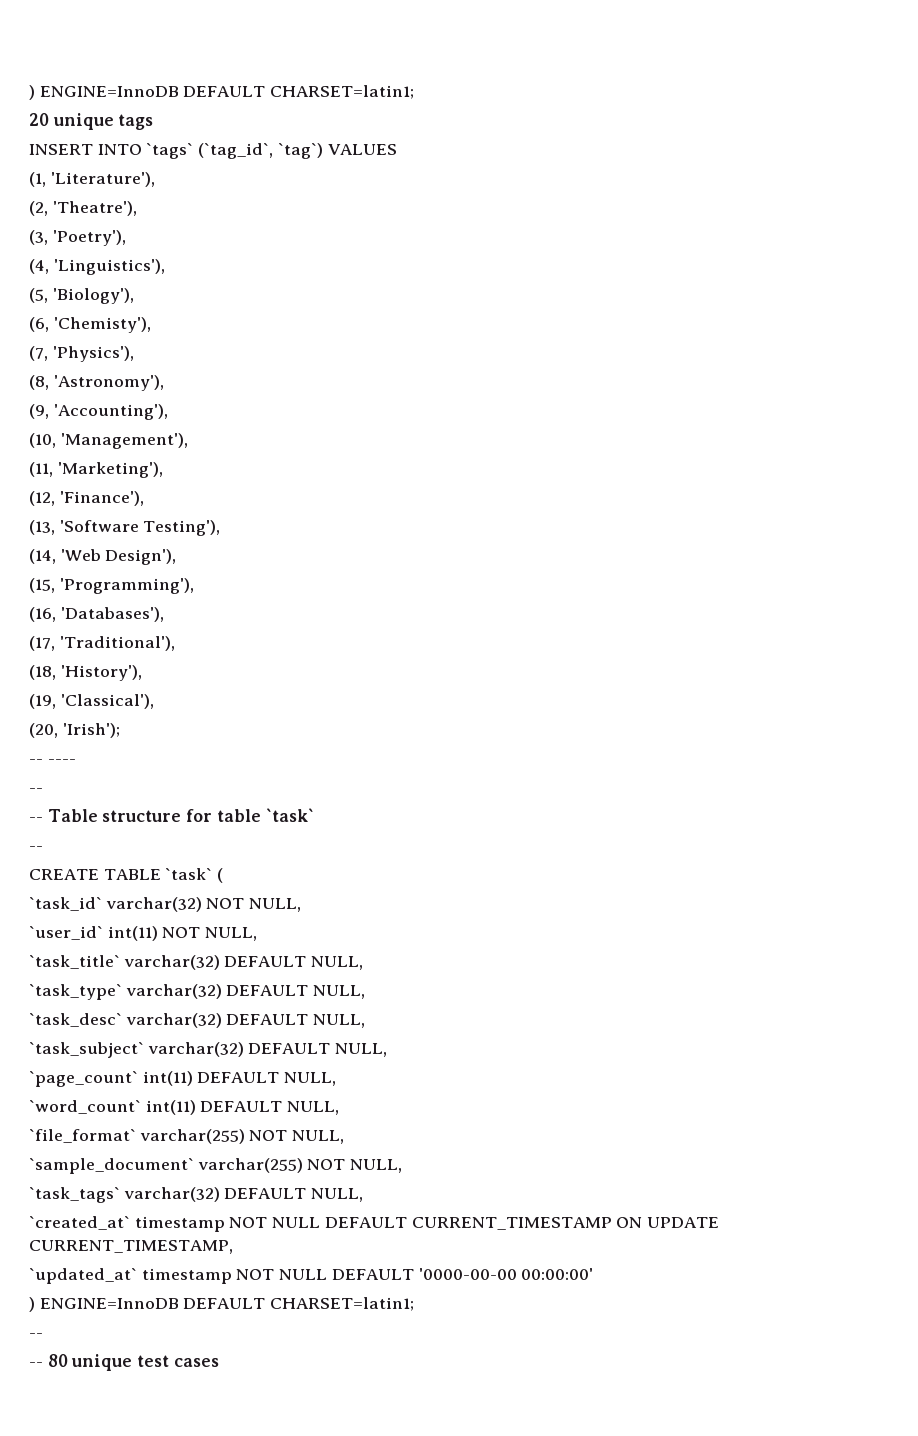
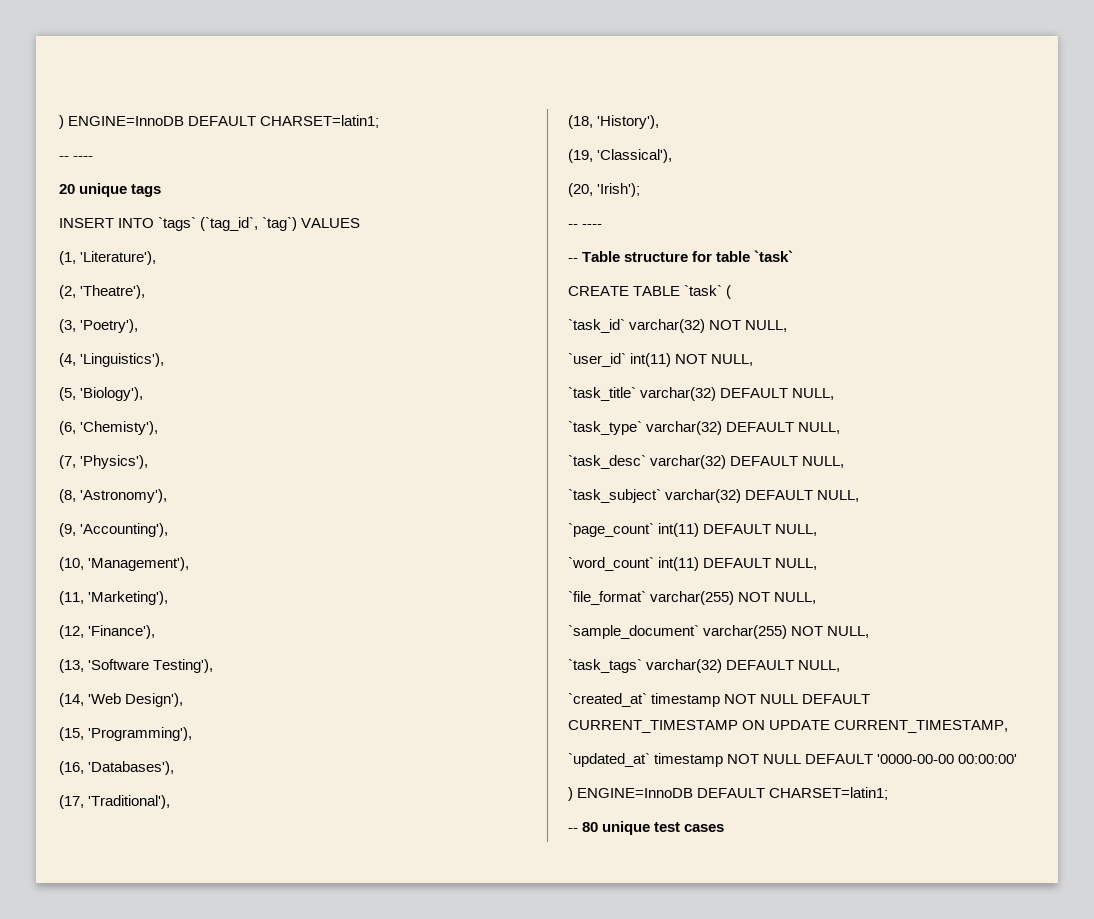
[29,85,415,100] ) ENGINE=InnoDB DEFAULT CHARSET=latin1; -> [59,115,380,129] [59,156,94,160] ) ENGINE=InnoDB DEFAULT CHARSET=latin1; // -- ----
[29,817,43,822] // -- -> (578, 260) none
[29,846,43,851] // -- -> (794, 256) none
[29,1362,43,1367] // -- -> (578, 830) none

